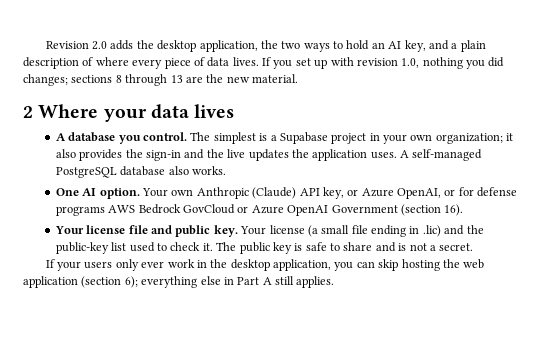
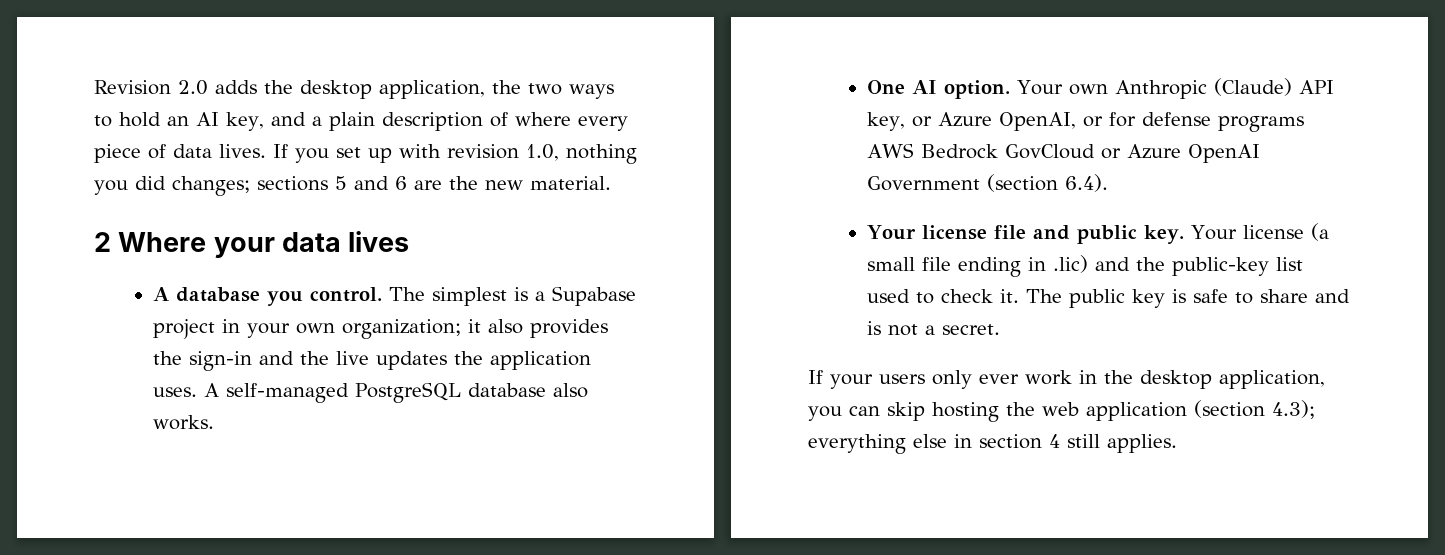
[115,74,183,86] 8 through 13 -> [335,176,407,190] 5 and 6
[444,204,464,216] 16). -> [1065,174,1109,192] 6.4).
[124,276,138,288] 6); -> [1272,400,1315,419] 4.3);
[237,277,272,285] Part A -> [979,434,1060,449] section 4

